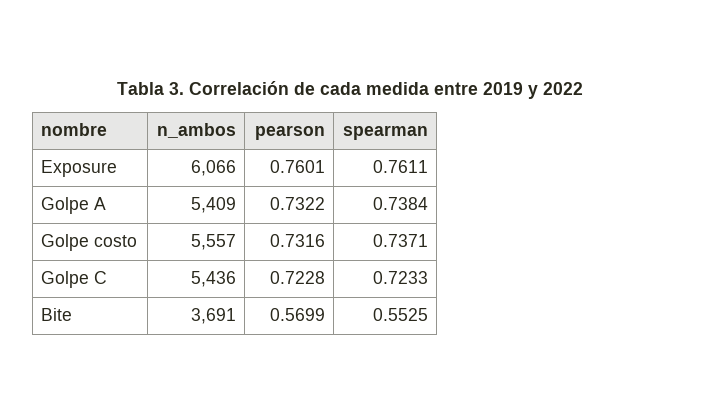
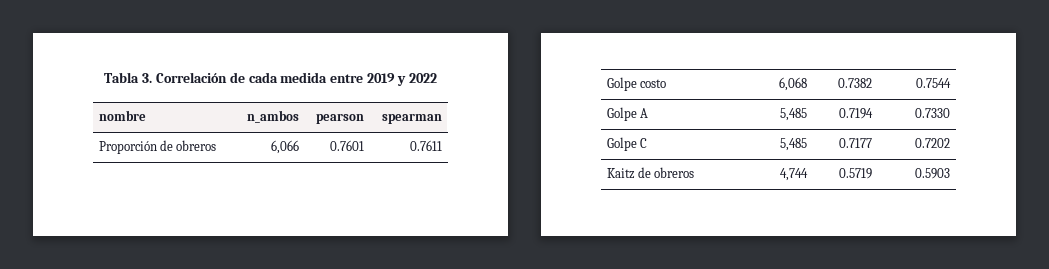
[40,160,117,177] Exposure -> [98,140,217,154] Proporción de obreros
[93,197,106,210] [191,197,237,213] [270,197,326,210] [373,197,429,210] [40,234,137,251] [191,234,237,250] [270,234,326,247] [373,234,429,247] [40,271,107,288] [191,271,237,287] [270,271,326,284] [373,271,429,284] [40,308,72,321] [191,308,237,324] [270,308,326,321] [373,308,429,321] A | 5,409 | 0.7322 | 0.7384 // Golpe costo | 5,557 | 0.7316 | 0.7371 // Golpe C | 5,436 | 0.7228 | 0.7233 // Bite | 3,691 | 0.5699 | 0.5525 -> [640,79,667,88] [779,77,808,91] [838,78,873,88] [916,78,952,88] [606,107,649,121] [780,108,808,121] [839,108,874,119] [915,108,951,118] [606,137,648,151] [780,138,808,151] [839,138,873,148] [915,138,951,148] [606,167,695,179] [780,168,809,181] [839,168,873,179] [915,168,951,179] costo | 6,068 | 0.7382 | 0.7544 // Golpe A | 5,485 | 0.7194 | 0.7330 // Golpe C | 5,485 | 0.7177 | 0.7202 // Kaitz de obreros | 4,744 | 0.5719 | 0.5903

